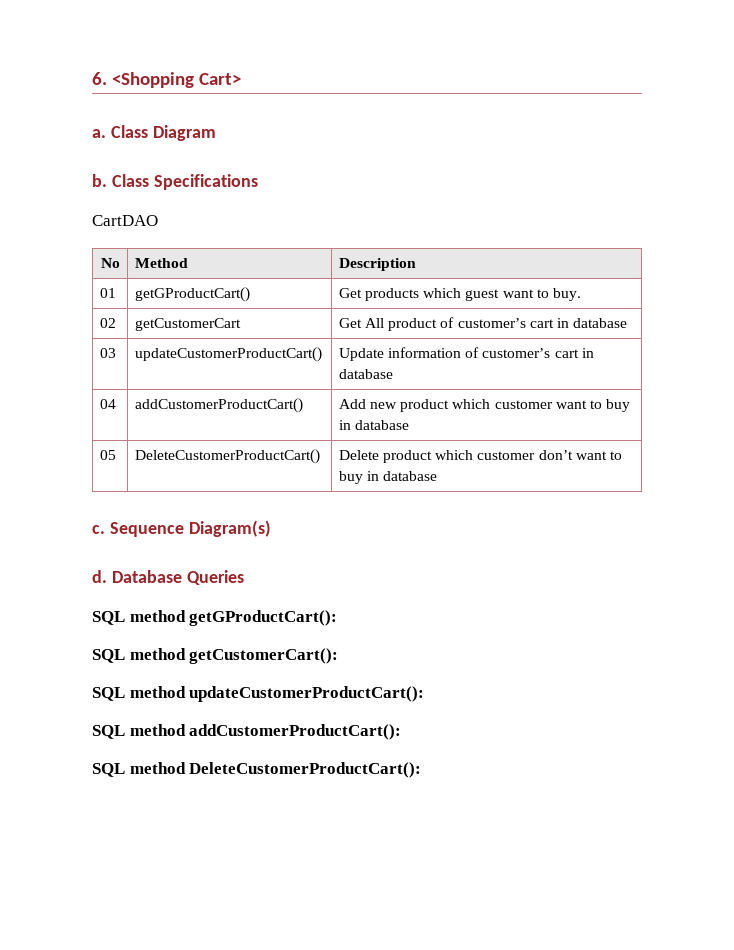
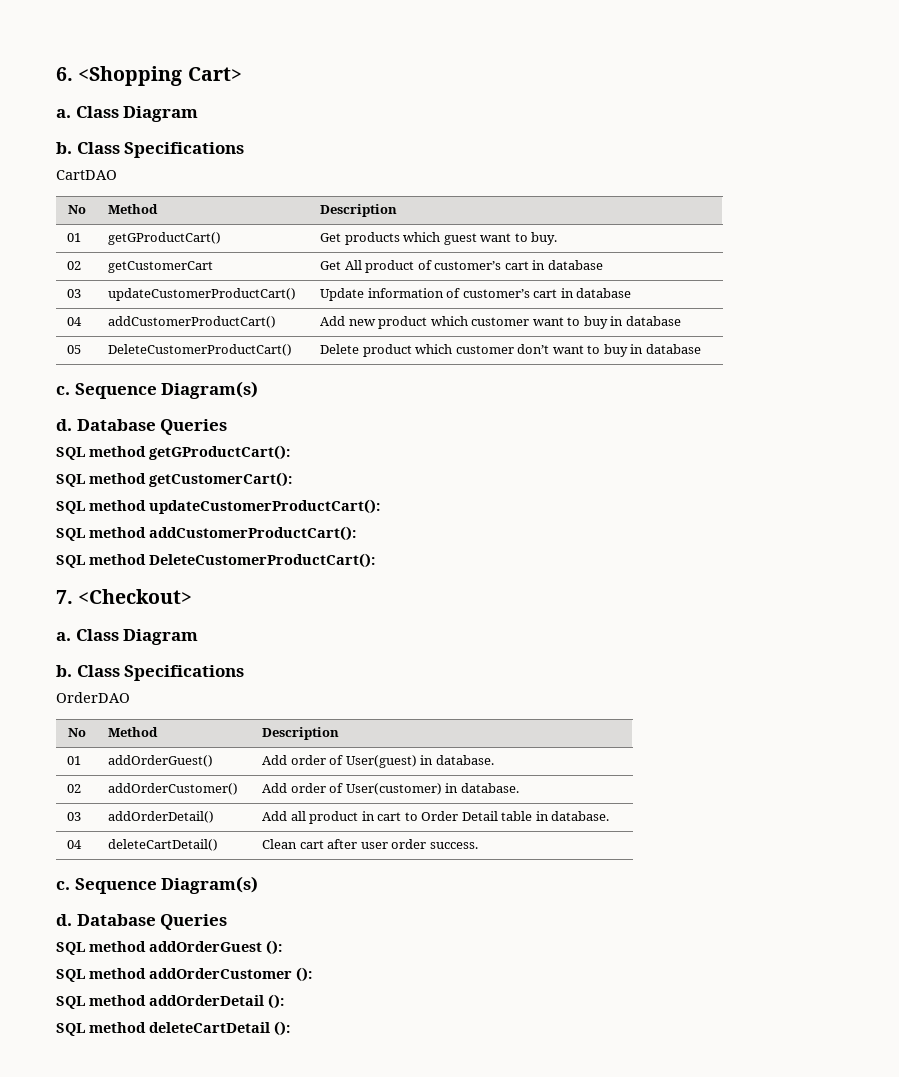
(422, 770) none -> [56,589,193,604] [56,629,199,645] [56,665,245,681] [56,692,130,703] [68,728,86,737] [108,727,159,737] [262,727,340,740] [67,756,82,765] [108,755,214,767] [262,755,494,768] [67,784,82,793] [108,783,239,795] [262,783,519,795] [67,812,82,821] [108,811,215,823] [262,811,610,824] [67,840,83,849] [108,839,219,851] [262,839,478,849] [56,876,259,894] [56,914,228,930] [56,940,282,955] [56,967,312,982] [56,994,284,1009] [56,1021,290,1036] // 7. <Checkout> // a. Class Diagram // b. Class Specifications // OrderDAO // No | Method | Description // 01 | addOrderGuest() | Add order of User(guest) in database. // 02 | addOrderCustomer() | Add order of User(customer) in database. // 03 | addOrderDetail() | Add all product in cart to Order Detail table in database. // 04 | deleteCartDetail() | Clean cart after user order success. // c. Sequence Diagram(s) // d. Database Queries // SQL method addOrderGuest (): // SQL method addOrderCustomer (): // SQL method addOrderDetail (): // SQL method deleteCartDetail ():

